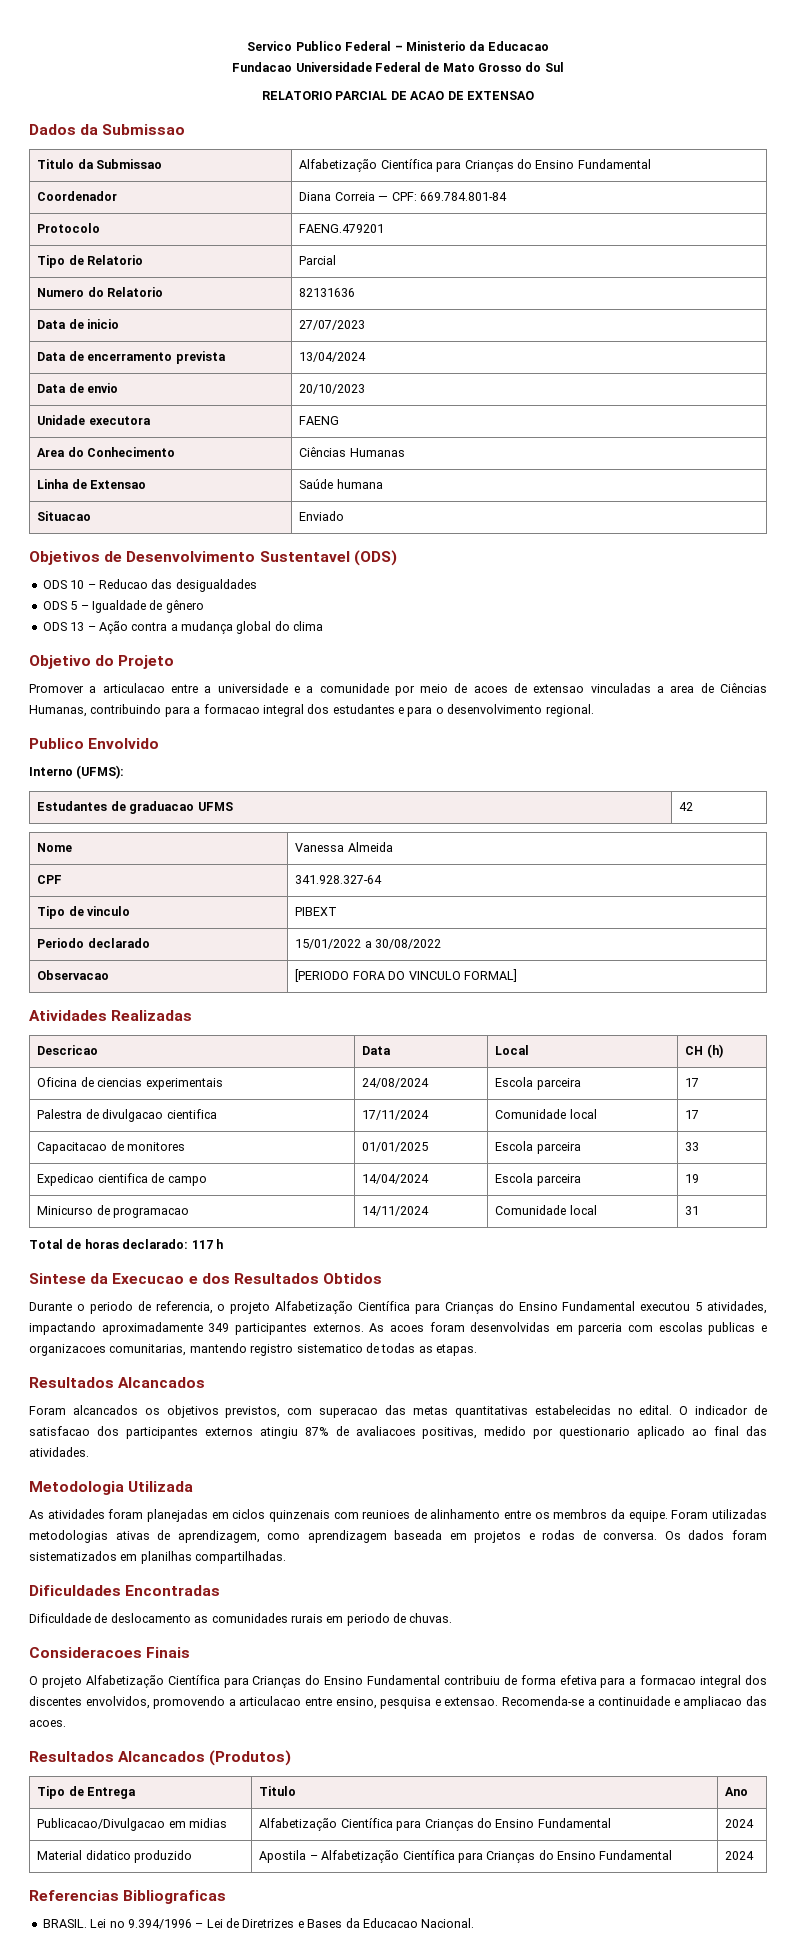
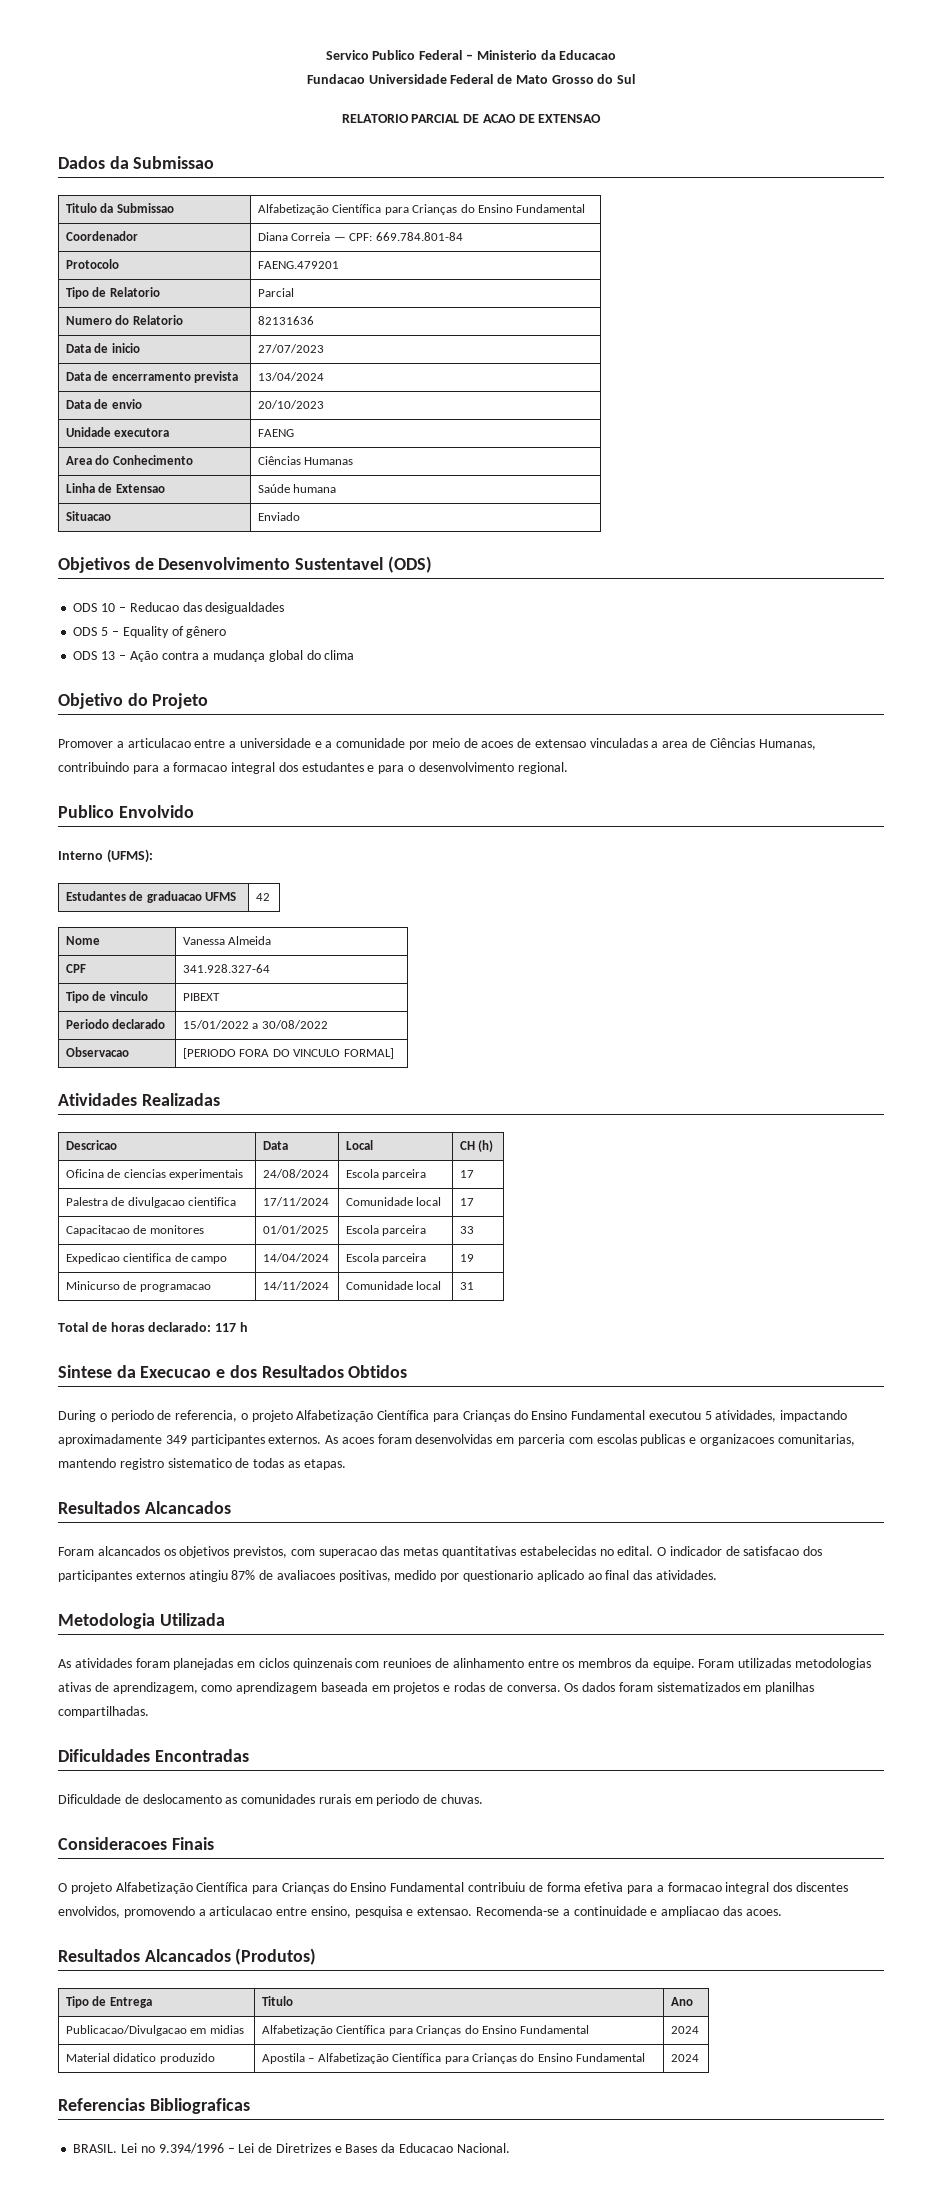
[91,600,163,613] Igualdade de -> [122,626,184,638] Equality of
[29,1302,72,1311] Durante -> [58,1410,96,1422] During

